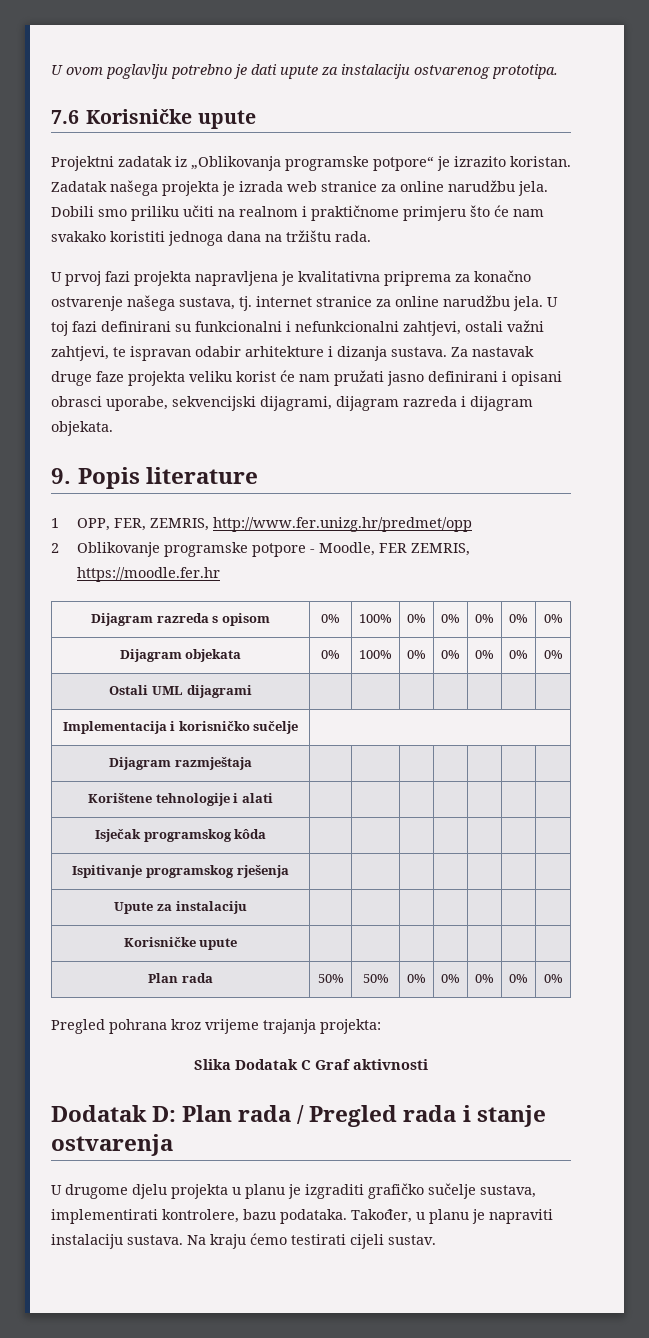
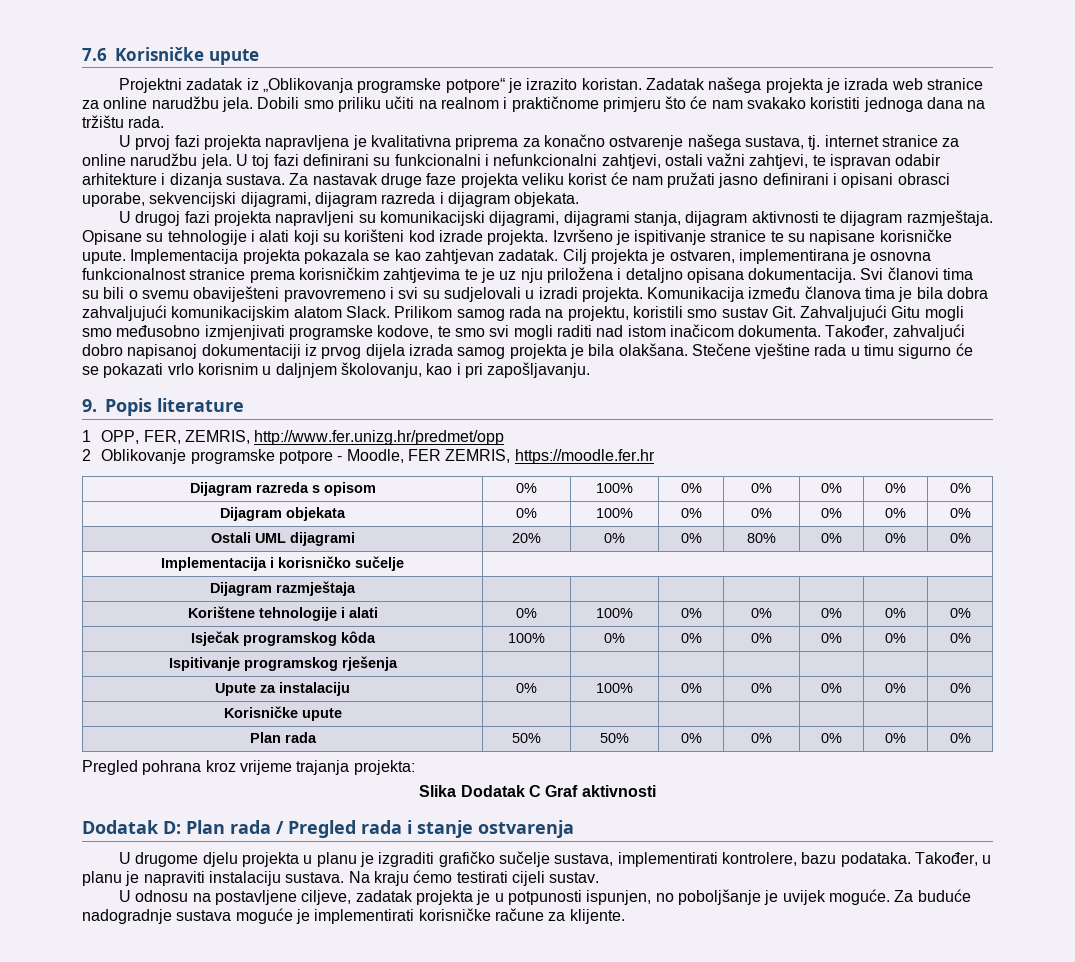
[51,64,558,79] U ovom poglavlju potrebno je dati upute za instalaciju ostvarenog prototipa. // -> (82, 54) none
(113, 428) none -> [119,210,993,226] [82,229,952,245] [82,249,932,264] [82,267,974,283] [82,286,989,302] [82,305,964,321] [82,324,965,340] [82,343,973,359] [82,362,591,378] // U drugoj fazi projekta napravljeni su komunikacijski dijagrami, dijagrami stanja, dijagram aktivnosti te dijagram razmještaja. Opisane su tehnologije i alati koji su korišteni kod izrade projekta. Izvršeno je ispitivanje stranice te su napisane korisničke upute. Implementacija projekta pokazala se kao zahtjevan zadatak. Cilj projekta je ostvaren, implementirana je osnovna funkcionalnost stranice prema korisničkim zahtjevima te je uz nju priložena i detaljno opisana dokumentacija. Svi članovi tima su bili o svemu obaviješteni pravovremeno i svi su sudjelovali u izradi projekta. Komunikacija između članova tima je bila dobra zahvaljujući komunikacijskim alatom Slack. Prilikom samog rada na projektu, koristili smo sustav Git. Zahvaljujući Gitu mogli smo međusobno izmjenjivati programske kodove, te smo svi mogli raditi nad istom inačicom dokumenta. Također, zahvaljući dobro napisanoj dokumentaciji iz prvog dijela izrada samog projekta je bila olakšana. Stečene vještine rada u timu sigurno će se pokazati vrlo korisnim u daljnjem školovanju, kao i pri zapošljavanju.
(252, 691) | | | | | | -> [512,533,541,543] [604,533,625,543] [680,533,702,543] [747,533,776,543] [821,533,842,543] [885,533,906,543] [949,533,971,543] 20% | 0% | 0% | 80% | 0% | 0% | 0%
[94,829,267,842] | | | | | | // Isječak programskog kôda | | | | | | | -> [516,608,537,618] [596,608,633,618] [680,608,702,618] [751,608,772,618] [821,608,842,618] [885,608,906,618] [949,608,971,618] [190,631,376,646] [508,633,545,643] [604,633,625,643] [680,633,702,643] [751,633,772,643] [821,633,842,643] [885,633,906,643] [949,633,971,643] 0% | 100% | 0% | 0% | 0% | 0% | 0% // Isječak programskog kôda | 100% | 0% | 0% | 0% | 0% | 0% | 0%
(247, 907) | | | | | | -> [516,683,537,693] [596,683,633,693] [680,683,702,693] [751,683,772,693] [821,683,842,693] [885,683,906,693] [949,683,971,693] 0% | 100% | 0% | 0% | 0% | 0% | 0%
(436, 1240) none -> [119,889,971,905] [82,908,625,924] // U odnosu na postavljene ciljeve, zadatak projekta je u potpunosti ispunjen, no poboljšanje je uvijek moguće. Za buduće nadogradnje sustava moguće je implementirati korisničke račune za klijente.

